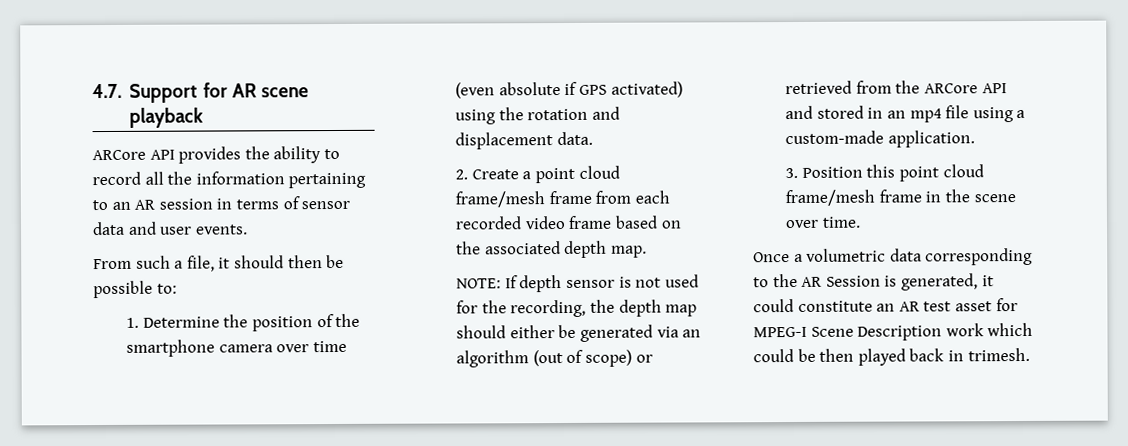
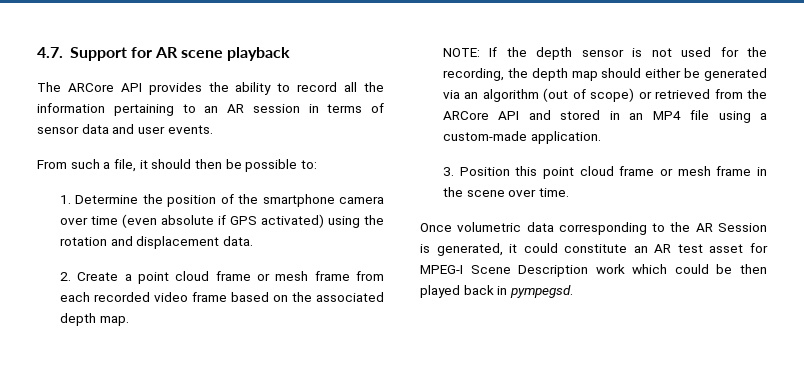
(205, 117) none -> [37,82,61,92] The
[455,191,546,208] frame/mesh -> [215,271,309,281] frame or mesh
(518, 282) none -> [506,47,527,57] the
[909,108,942,123] mp4 -> [652,111,681,120] MP4
[785,189,876,207] frame/mesh -> [619,166,711,176] frame or mesh
[793,253,803,263] a -> (452, 227) none
[967,347,1030,362] trimesh. -> [509,285,573,298] pympegsd.

